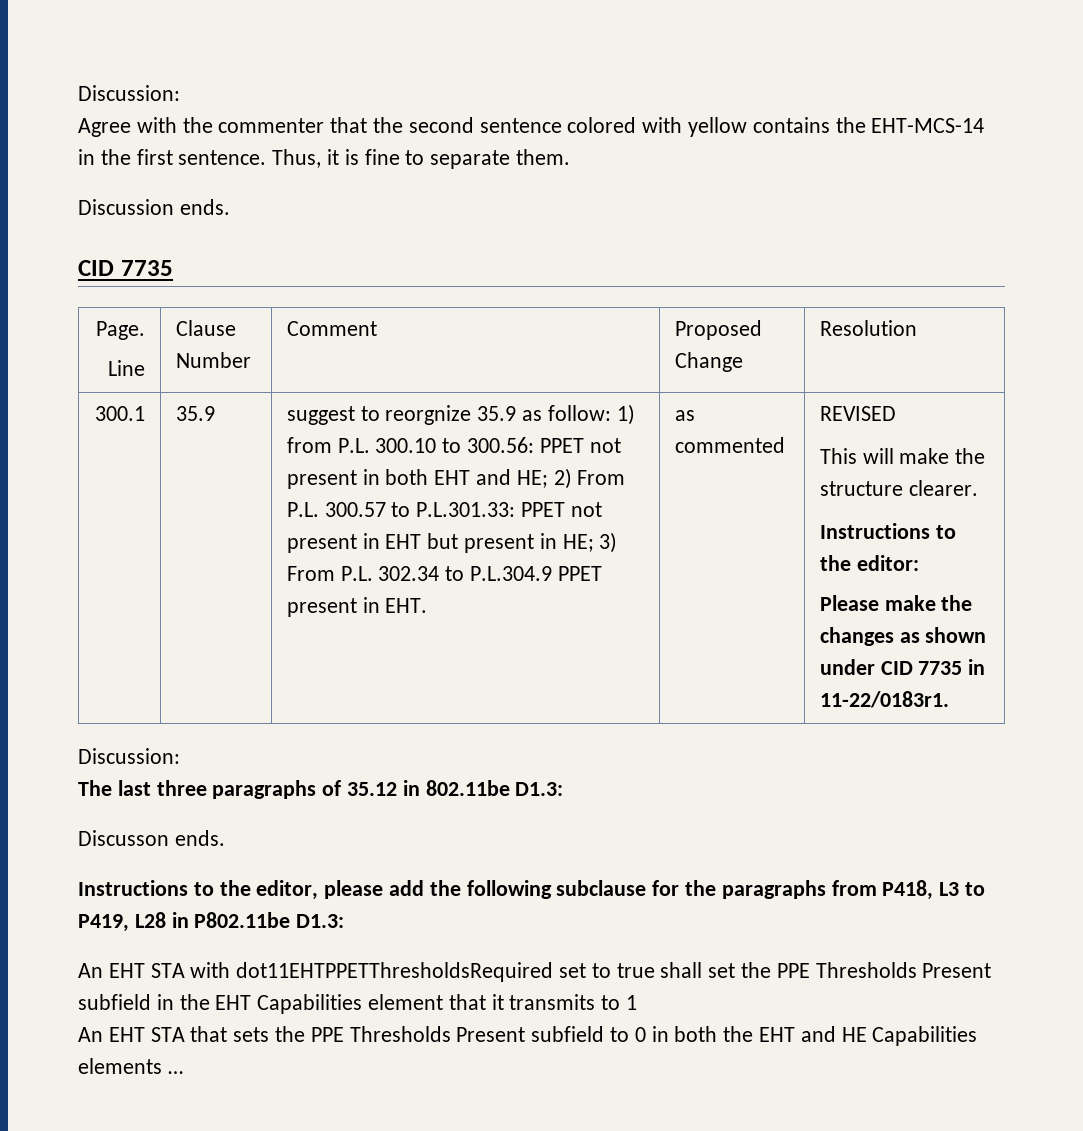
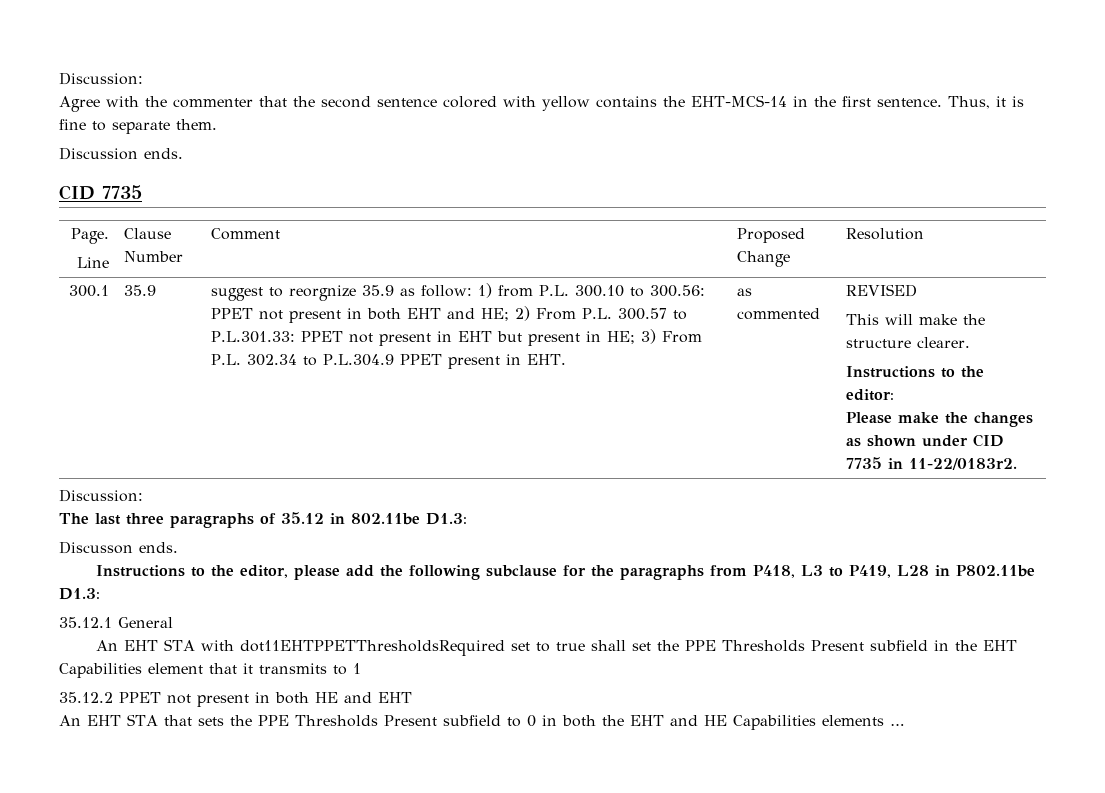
[819,691,949,708] 11-22/0183r1. -> [909,458,1018,470] 11-22/0183r2.
(345, 921) none -> [59,617,173,628] // 35.12.1 General
(638, 1002) none -> [59,692,412,707] // 35.12.2 PPET not present in both HE and EHT

